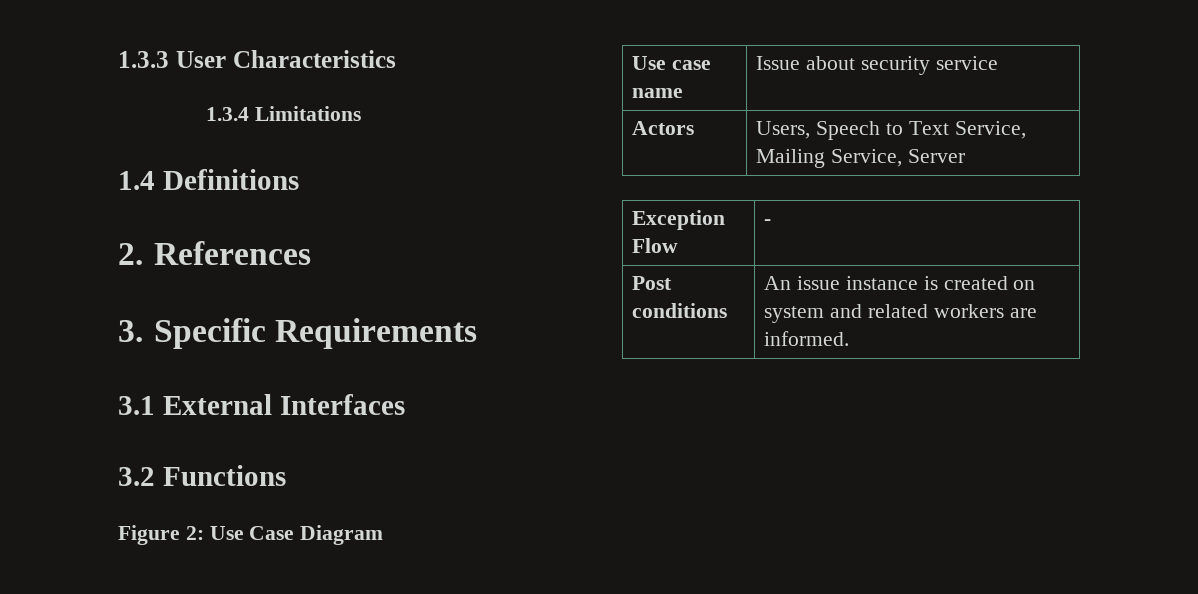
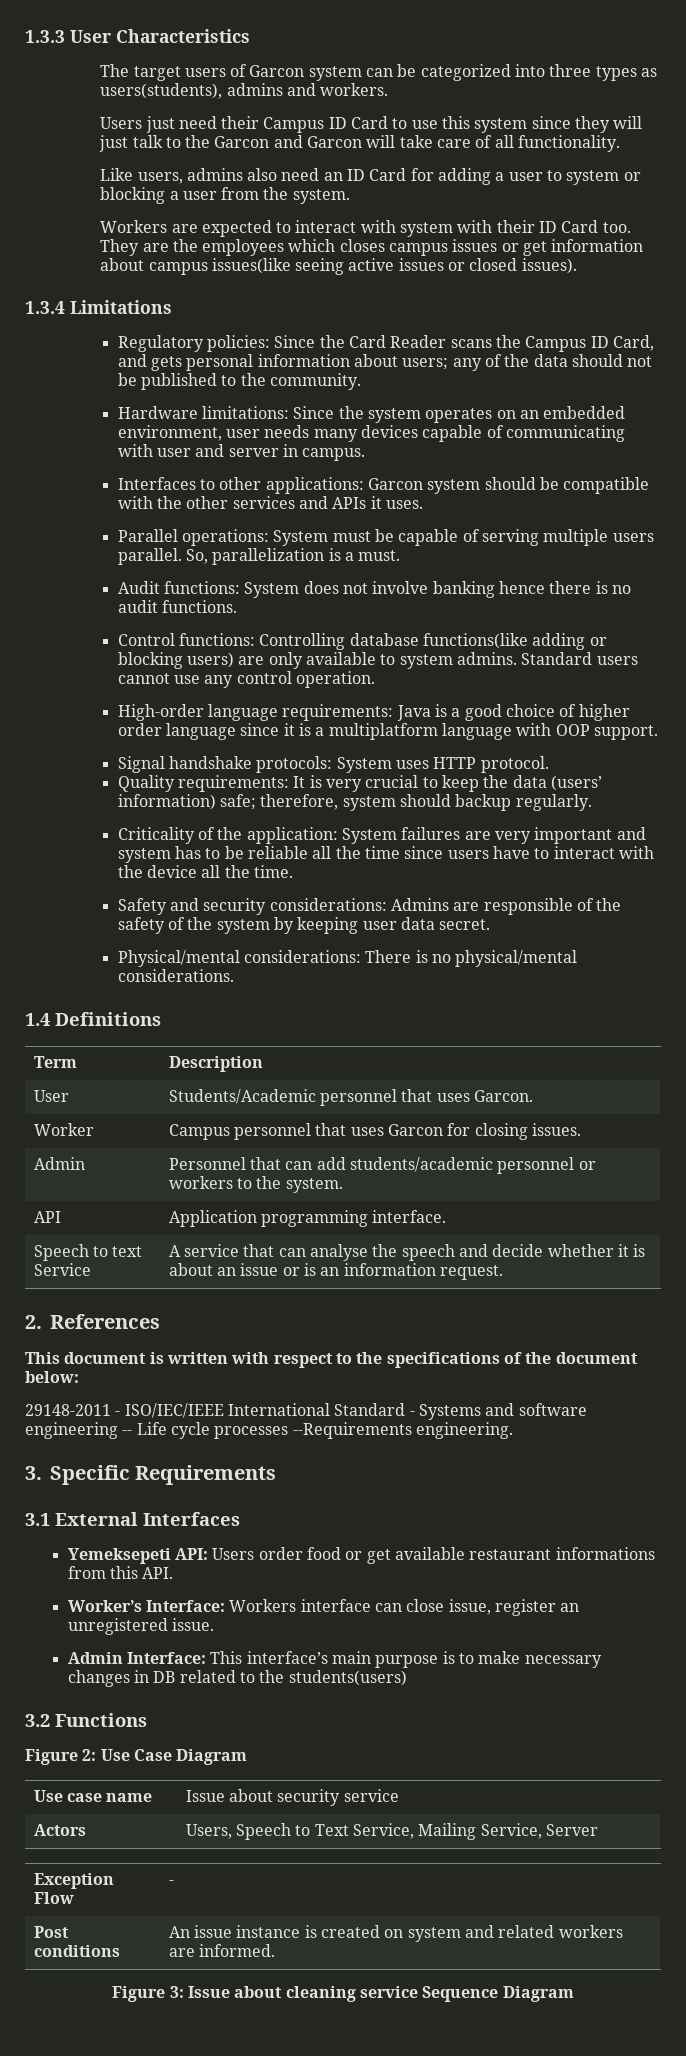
[205,106,361,121] [118,169,299,190] [118,241,311,265] 1.3.4 Limitations // 1.4 Definitions // 2. References -> [100,64,658,81] [100,83,389,99] [100,116,643,133] [99,135,621,152] [100,168,641,185] [100,187,350,204] [100,220,631,237] [100,239,644,256] [100,258,577,275] [25,300,172,314] [117,335,654,352] [117,354,653,371] [117,373,362,390] [117,406,626,423] [117,425,626,442] [117,444,366,461] [117,477,650,494] [117,496,424,509] [117,529,654,546] [117,548,401,565] [117,581,631,598] [117,600,238,613] [117,633,607,650] [117,652,638,669] [117,671,376,688] [117,704,630,721] [117,723,658,740] [117,756,549,773] [117,775,602,792] [117,794,592,811] [117,827,646,844] [117,846,654,863] [117,865,294,878] [117,898,622,915] [117,917,491,934] [117,950,578,967] [117,969,234,982] [25,1012,161,1026] [33,1056,77,1068] [168,1056,263,1072] [33,1090,69,1102] [168,1089,533,1106] [33,1123,94,1136] [168,1123,581,1140] [33,1157,85,1170] [168,1157,596,1174] [168,1176,343,1193] [33,1211,61,1223] [168,1210,447,1227] [33,1244,143,1261] [33,1263,91,1276] [168,1244,646,1261] [168,1263,503,1280] [25,1314,161,1329] [25,1352,638,1368] [25,1371,79,1383] [25,1403,587,1420] [25,1422,513,1439] The target users of Garcon system can be categorized into three types as users(students), admins and workers. // Users just need their Campus ID Card to use this system since they will just talk to the Garcon and Garcon will take care of all functionality. // Like users, admins also need an ID Card for adding a user to system or blocking a user from the system. // Workers are expected to interact with system with their ID Card too. They are the employees which closes campus issues or get information about campus issues(like seeing active issues or closed issues). // 1.3.4 Limitations // Regulatory policies: Since the Card Reader scans the Campus ID Card, and gets personal information about users; any of the data should not be published to the community. // Hardware limitations: Since the system operates on an embedded environment, user needs many devices capable of communicating with user and server in campus. // Interfaces to other applications: Garcon system should be compatible with the other services and APIs it uses. // Parallel operations: System must be capable of serving multiple users parallel. So, parallelization is a must. // Audit functions: System does not involve banking hence there is no audit functions. // Control functions: Controlling database functions(like adding or blocking users) are only available to system admins. Standard users cannot use any control operation. // High-order language requirements: Java is a good choice of higher order language since it is a multiplatform language with OOP support. // Signal handshake protocols: System uses HTTP protocol. // Quality requirements: It is very crucial to keep the data (users’ information) safe; therefore, system should backup regularly. // Criticality of the application: System failures are very important and system has to be reliable all the time since users have to interact with the device all the time. // Safety and security considerations: Admins are responsible of the safety of the system by keeping user data secret. // Physical/mental considerations: There is no physical/mental considerations. // 1.4 Definitions // Term | Description // User | Students/Academic personnel that uses Garcon. // Worker | Campus personnel that uses Garcon for closing issues. // Admin | Personnel that can add students/academic personnel or workers to the system. // API | Application programming interface. // Speech to text Service | A service that can analyse the speech and decide whether it is about an issue or is an information request. // 2. References // This document is written with respect to the specifications of the document below: // 29148-2011 - ISO/IEC/IEEE International Standard - Systems and software engineering -- Life cycle processes --Requirements engineering.
(405, 404) none -> [67,1547,655,1564] [67,1566,174,1579] [67,1599,580,1616] [67,1618,214,1635] [67,1651,602,1668] [67,1670,407,1687] // Yemeksepeti API: Users order food or get available restaurant informations from this API. // Worker’s Interface: Workers interface can close issue, register an unregistered issue. // Admin Interface: This interface’s main purpose is to make necessary changes in DB related to the students(users)
(850, 338) none -> [112,1986,574,2002] // Figure 3: Issue about cleaning service Sequence Diagram

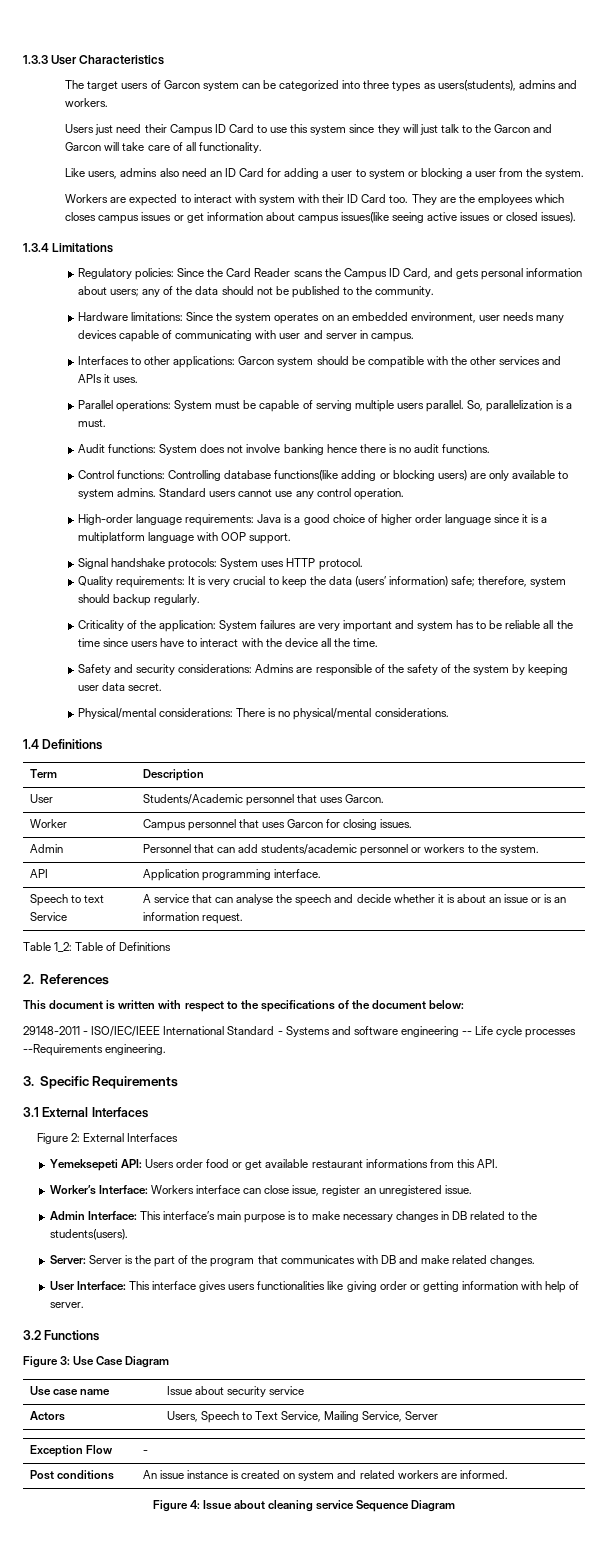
(503, 1272) none -> [23,942,172,952] // Table 1_2: Table of Definitions
(240, 1519) none -> [37,1133,179,1144] // Figure 2: External Interfaces
[288,1670,407,1686] students(users) -> [49,1229,128,1240] [49,1255,536,1267] [49,1281,580,1293] [49,1302,84,1308] students(users). // Server: Server is the part of the program that communicates with DB and make related changes. // User Interface: This interface gives users functionalities like giving order or getting information with help of server.
[82,1749,97,1761] 2: -> [60,1356,71,1365] 3:
[169,1986,184,1998] 3: -> [189,1500,200,1509] 4:

